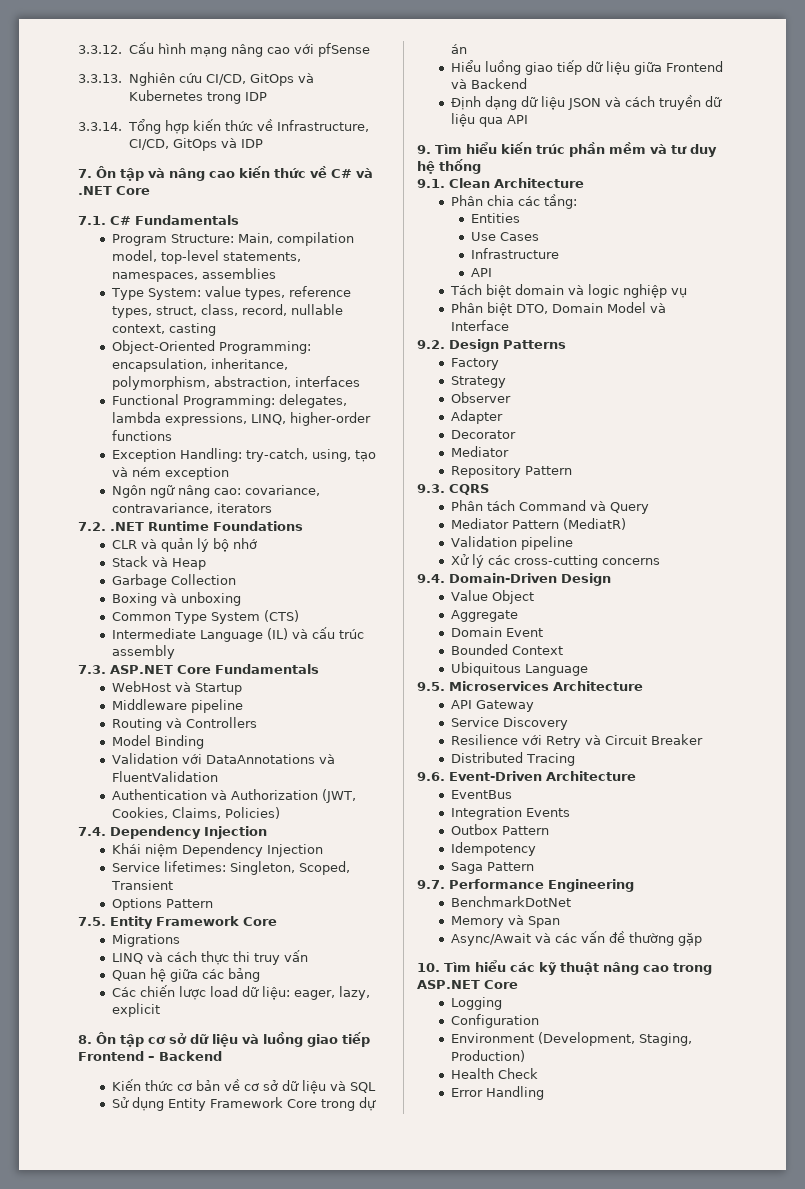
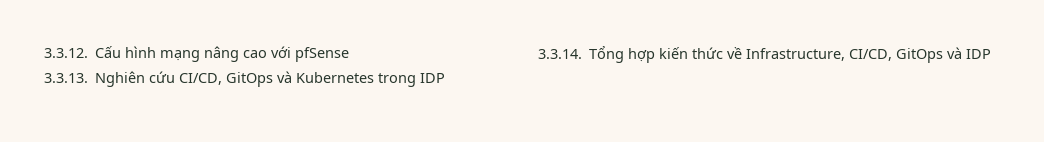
[78,166,373,181] [78,186,150,195] [78,215,239,225] [112,232,355,246] [112,250,302,264] [112,268,277,282] [111,286,352,300] [112,304,344,318] [112,323,217,336] [112,340,312,354] [112,358,289,372] [112,376,361,390] [112,394,348,408] [112,412,372,426] [112,430,173,441] [112,448,377,462] [112,467,230,480] [112,485,321,498] [112,503,273,514] [78,521,303,531] [112,538,258,552] [112,556,207,570] [112,574,237,588] [112,592,242,606] [112,610,300,624] [112,627,365,642] [112,645,176,659] [78,664,319,674] [112,681,243,695] [112,699,244,713] [112,717,258,731] [112,735,205,749] [112,753,336,764] [112,771,219,782] [112,789,357,803] [112,807,281,819] [78,826,267,839] [112,843,324,857] [112,861,351,875] [111,880,174,890] [112,898,214,911] [78,916,277,929] [112,934,181,947] [112,950,309,965] [112,968,261,982] [112,985,371,1000] [112,1003,161,1017] [78,1032,370,1047] [78,1051,222,1061] [112,1079,377,1094] [112,1097,377,1111] [451,44,468,54] [451,60,724,75] [451,78,528,89] [451,95,723,110] [451,113,529,127] [417,142,717,157] [417,159,481,174] [417,178,584,188] [451,194,578,209] [470,213,520,223] [470,232,539,241] [470,248,559,259] [470,268,492,277] [450,284,688,298] [451,302,667,316] [451,320,510,331] [417,339,566,352] [451,358,500,370] [451,376,507,388] [451,392,512,403] [451,410,504,424] [451,430,517,439] [451,446,510,457] [451,465,573,478] [417,484,489,495] [451,500,650,514] [451,518,627,530] [451,536,574,550] [451,554,661,568] [417,573,611,586] [451,590,535,604] [451,610,519,622] [451,627,544,637] [451,644,564,655] [451,662,589,676] [417,681,643,691] [451,700,535,712] [451,717,569,730] [451,734,704,748] [451,752,576,766] [417,771,636,781] [451,790,513,799] [451,807,571,820] [451,824,550,835] [451,842,537,856] [451,862,535,874] [417,879,634,892] [451,896,572,907] [451,915,561,928] [451,931,703,946] [417,960,712,975] [417,980,518,989] [451,997,503,1010] [451,1014,540,1028] [451,1032,693,1046] [451,1050,526,1062] [451,1068,539,1079] [451,1086,545,1100] // 7. Ôn tập và nâng cao kiến thức về C# và .NET Core // 7.1. C# Fundamentals // Program Structure: Main, compilation model, top-level statements, namespaces, assemblies // Type System: value types, reference types, struct, class, record, nullable context, casting // Object-Oriented Programming: encapsulation, inheritance, polymorphism, abstraction, interfaces // Functional Programming: delegates, lambda expressions, LINQ, higher-order functions // Exception Handling: try-catch, using, tạo và ném exception // Ngôn ngữ nâng cao: covariance, contravariance, iterators // 7.2. .NET Runtime Foundations // CLR và quản lý bộ nhớ // Stack và Heap // Garbage Collection // Boxing và unboxing // Common Type System (CTS) // Intermediate Language (IL) và cấu trúc assembly // 7.3. ASP.NET Core Fundamentals // WebHost và Startup // Middleware pipeline // Routing và Controllers // Model Binding // Validation với DataAnnotations và FluentValidation // Authentication và Authorization (JWT, Cookies, Claims, Policies) // 7.4. Dependency Injection // Khái niệm Dependency Injection // Service lifetimes: Singleton, Scoped, Transient // Options Pattern // 7.5. Entity Framework Core // Migrations // LINQ và cách thực thi truy vấn // Quan hệ giữa các bảng // Các chiến lược load dữ liệu: eager, lazy, explicit // 8. Ôn tập cơ sở dữ liệu và luồng giao tiếp Frontend – Backend // Kiến thức cơ bản về cơ sở dữ liệu và SQL // Sử dụng Entity Framework Core trong dự án // Hiểu luồng giao tiếp dữ liệu giữa Frontend và Backend // Định dạng dữ liệu JSON và cách truyền dữ liệu qua API // 9. Tìm hiểu kiến trúc phần mềm và tư duy hệ thống // 9.1. Clean Architecture // Phân chia các tầng: // Entities // Use Cases // Infrastructure // API // Tách biệt domain và logic nghiệp vụ // Phân biệt DTO, Domain Model và Interface // 9.2. Design Patterns // Factory // Strategy // Observer // Adapter // Decorator // Mediator // Repository Pattern // 9.3. CQRS // Phân tách Command và Query // Mediator Pattern (MediatR) // Validation pipeline // Xử lý các cross-cutting concerns // 9.4. Domain-Driven Design // Value Object // Aggregate // Domain Event // Bounded Context // Ubiquitous Language // 9.5. Microservices Architecture // API Gateway // Service Discovery // Resilience với Retry và Circuit Breaker // Distributed Tracing // 9.6. Event-Driven Architecture // EventBus // Integration Events // Outbox Pattern // Idempotency // Saga Pattern // 9.7. Performance Engineering // BenchmarkDotNet // Memory và Span // Async/Await và các vấn đề thường gặp // 10. Tìm hiểu các kỹ thuật nâng cao trong ASP.NET Core // Logging // Configuration // Environment (Development, Staging, Production) // Health Check // Error Handling -> (992, 54) none

